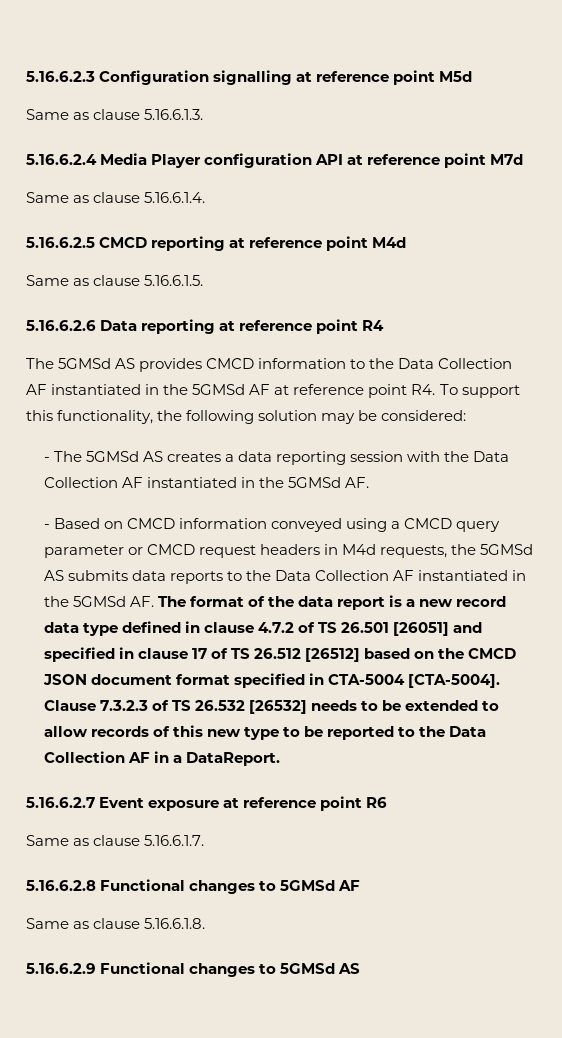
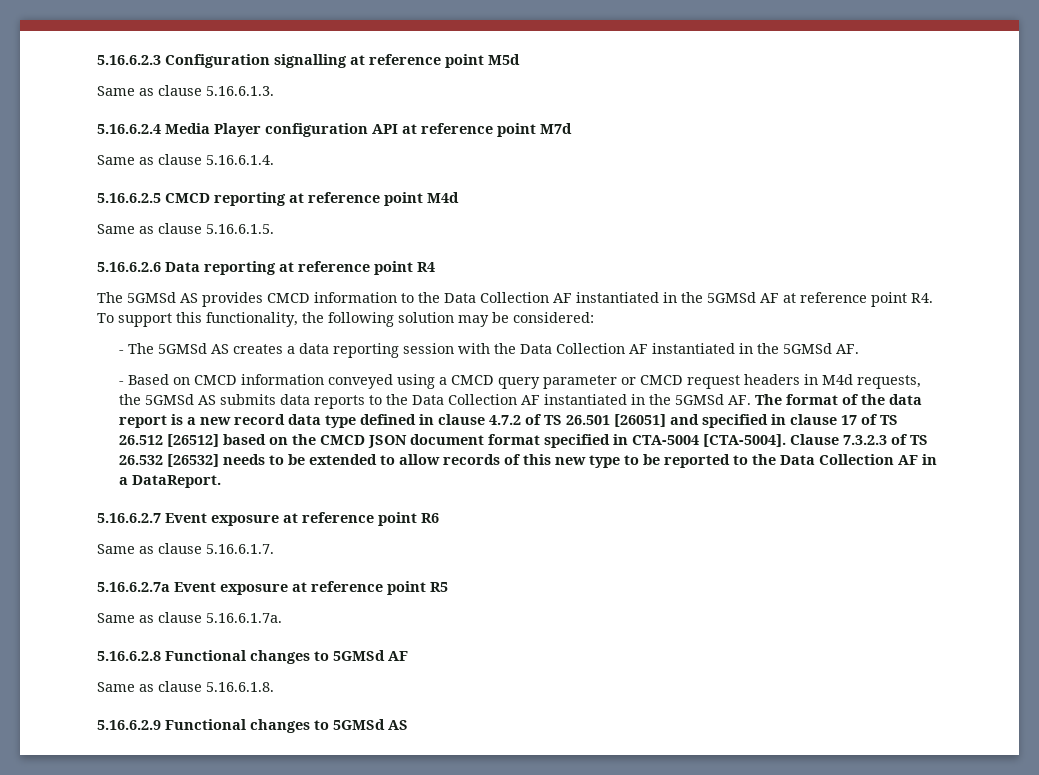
(205, 840) none -> [97,581,448,595] [97,612,282,623] // 5.16.6.2.7a Event exposure at reference point R5 // Same as clause 5.16.6.1.7a.

